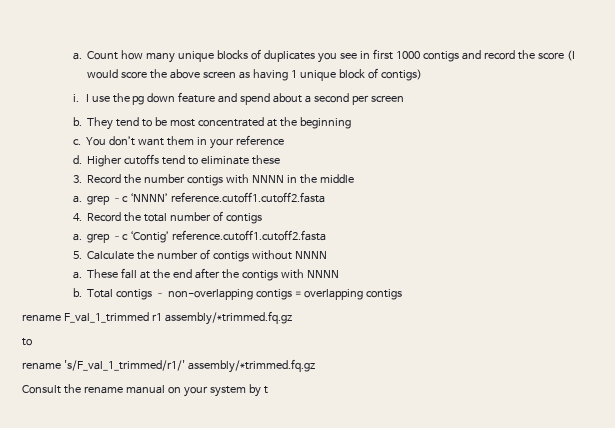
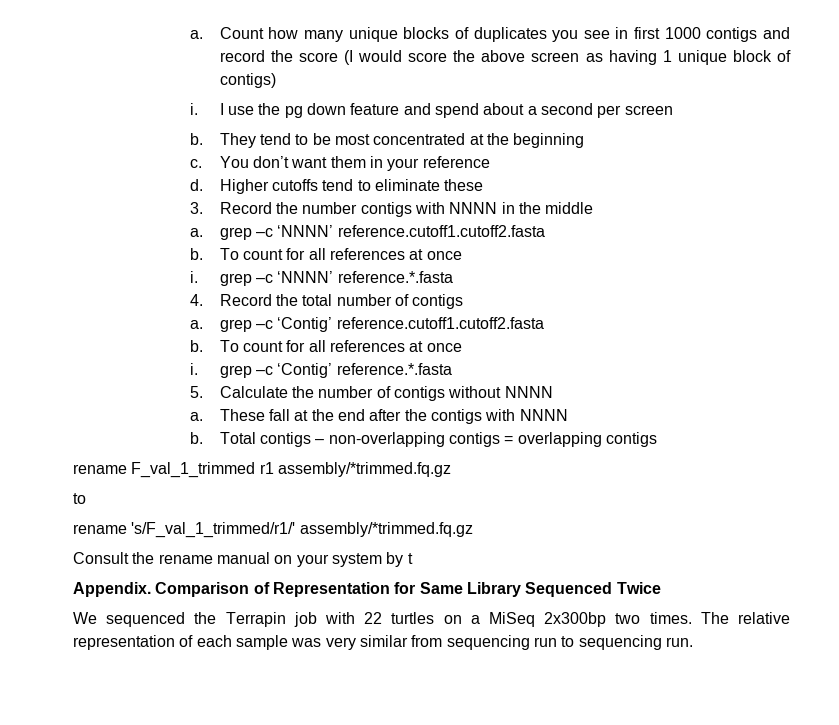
(326, 197) none -> [190,248,462,260] [190,271,453,286] // b. To count for all references at once // i. grep –c ‘NNNN’ reference.*.fasta
(327, 235) none -> [190,340,462,352] [190,363,452,378] // b. To count for all references at once // i. grep –c ‘Contig’ reference.*.fasta
(268, 390) none -> [73,582,661,597] [73,612,791,627] [73,635,693,650] // Appendix. Comparison of Representation for Same Library Sequenced Twice // We sequenced the Terrapin job with 22 turtles on a MiSeq 2x300bp two times. The relative representation of each sample was very similar from sequencing run to sequencing run.

